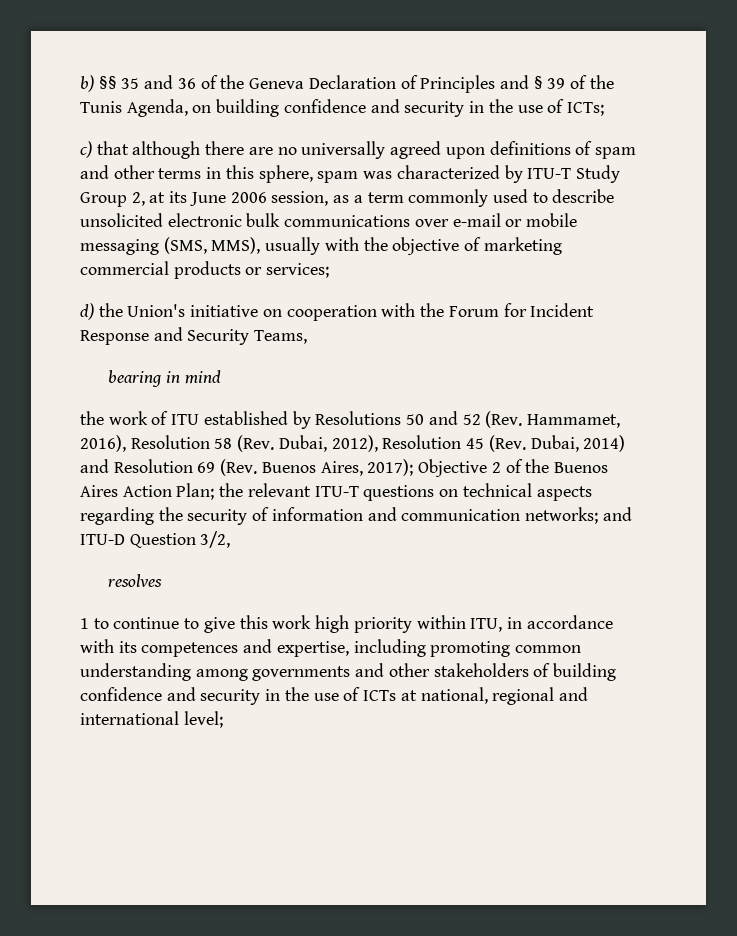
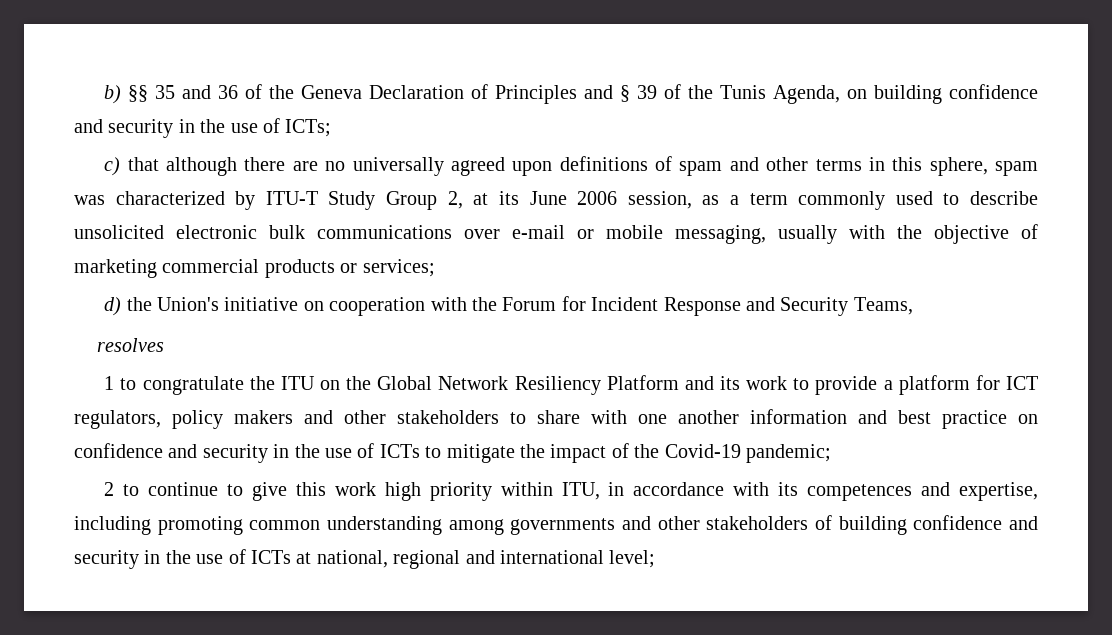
[80,237,261,255] messaging (SMS, MMS), -> [675,225,766,244] messaging,
[108,370,221,387] [80,411,620,429] [80,435,626,452] [80,459,608,477] [80,483,592,501] [80,507,632,525] [80,531,231,548] [108,574,163,587] [80,618,89,629] bearing in mind // the work of ITU established by Resolutions 50 and 52 (Rev. Hammamet, 2016), Resolution 58 (Rev. Dubai, 2012), Resolution 45 (Rev. Dubai, 2014) and Resolution 69 (Rev. Buenos Aires, 2017); Objective 2 of the Buenos Aires Action Plan; the relevant ITU-T questions on technical aspects regarding the security of information and communication networks; and ITU-D Question 3/2, // resolves // 1 -> [97,338,165,352] [104,375,1038,395] [74,409,1038,429] [74,443,831,463] [104,482,115,496] resolves // 1 to congratulate the ITU on the Global Network Resiliency Platform and its work to provide a platform for ICT regulators, policy makers and other stakeholders to share with one another information and best practice on confidence and security in the use of ICTs to mitigate the impact of the Covid-19 pandemic; // 2

